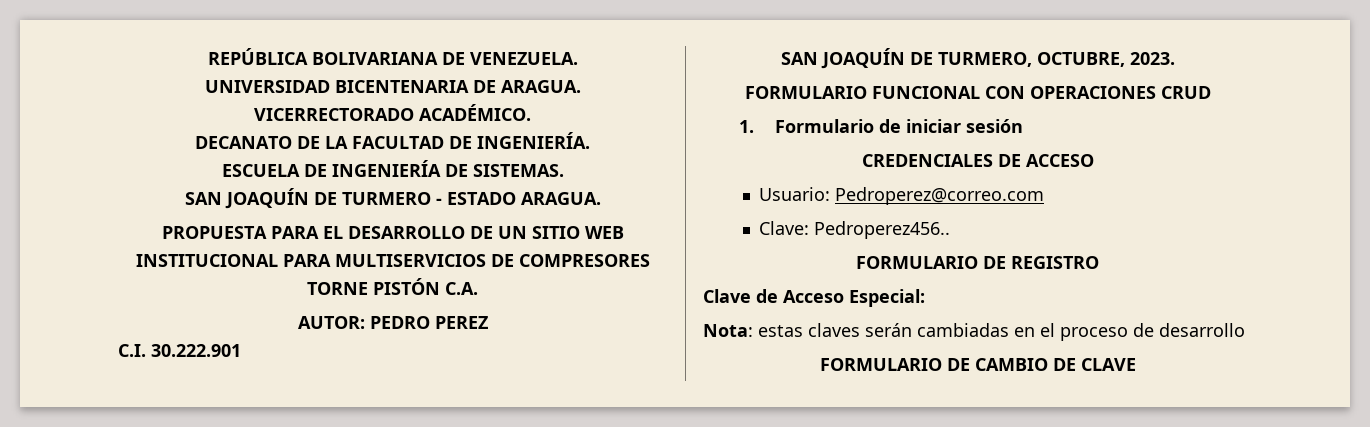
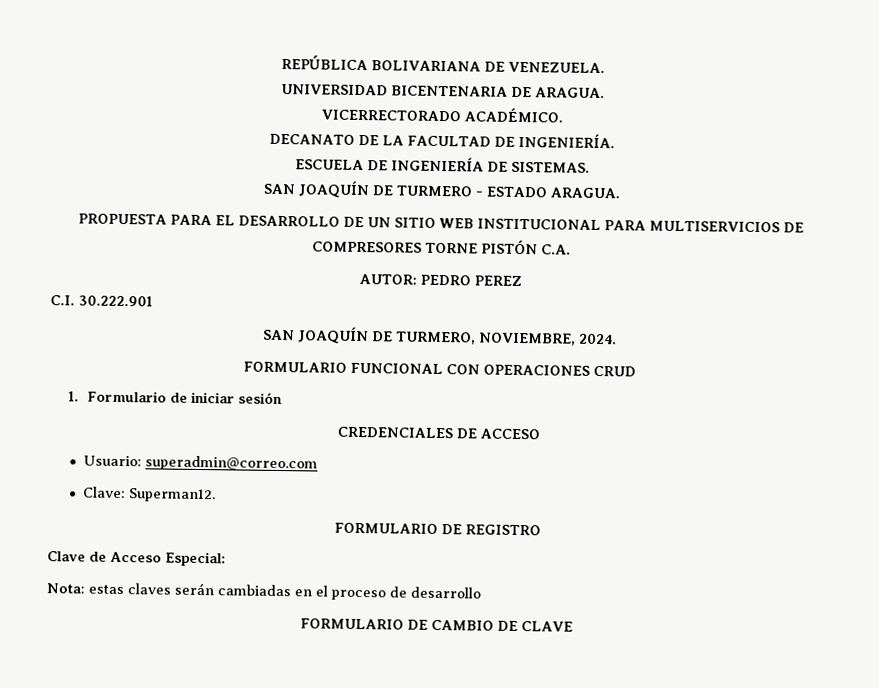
[1036,52,1175,67] OCTUBRE, 2023. -> [478,332,617,346] NOVIEMBRE, 2024.
[834,187,1044,205] Pedroperez@correo.com -> [144,455,318,472] superadmin@correo.com
[813,221,950,239] Pedroperez456.. -> [128,488,216,503] Superman12.

